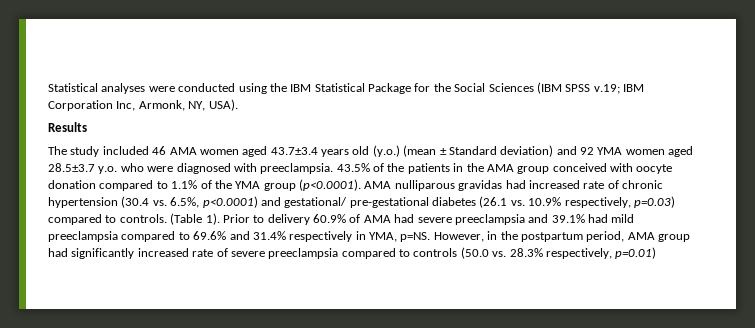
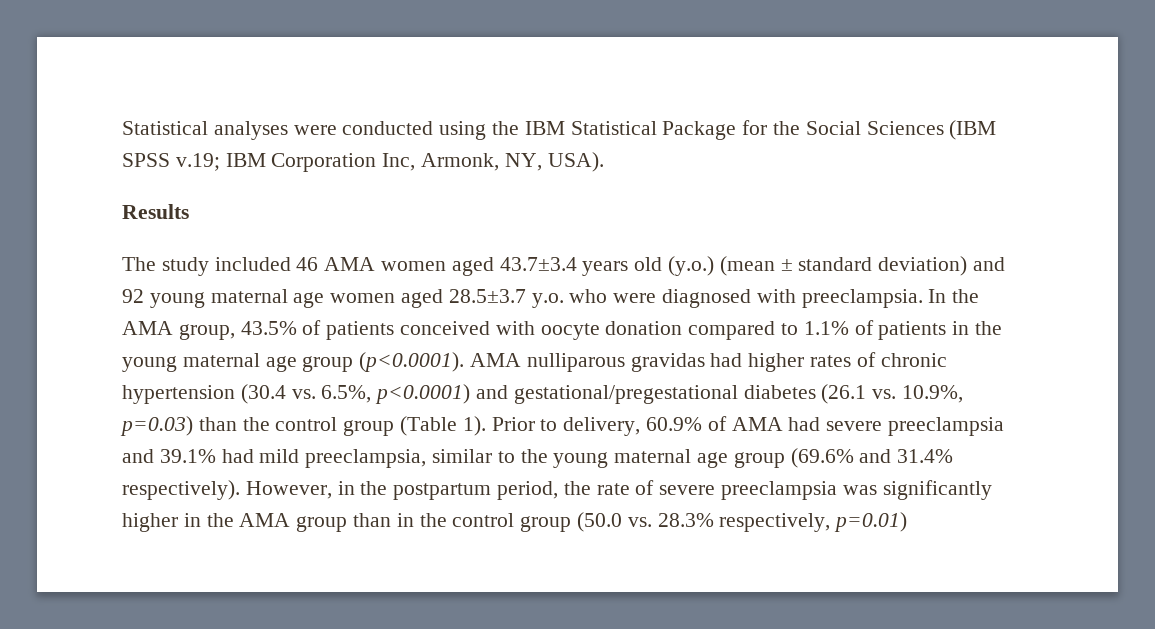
[448,146,497,155] Standard -> [798,257,873,271] standard
[597,147,623,155] YMA -> [149,289,325,308] young maternal age
[336,163,550,174] 43.5% of the patients in the AMA group -> [928,289,980,303] [122,320,395,340] In the AMA group, 43.5% of patients
[214,180,261,189] the YMA -> [878,321,1003,340] [122,353,297,372] patients in the young maternal age
[528,180,605,189] increased rate -> [748,353,852,372] higher rates
[284,197,429,208] gestational/ pre-gestational -> [513,385,738,404] gestational/pregestational
[528,196,675,208] [48,214,167,225] 10.9% respectively, p=0.03) compared to controls. -> [902,385,964,403] [120,416,395,436] 10.9%, p=0.03) than the control group
[267,214,310,225] delivery -> [563,417,641,436] delivery,
[48,231,431,242] preeclampsia compared to 69.6% and 31.4% respectively in YMA, p=NS. -> [305,448,954,468] [122,480,240,500] preeclampsia, similar to the young maternal age group (69.6% and 31.4% respectively).
[627,232,690,242] [48,248,458,259] AMA group had significantly increased rate of severe preeclampsia compared to controls -> [563,480,992,500] [122,513,572,532] the rate of severe preeclampsia was significantly higher in the AMA group than in the control group

